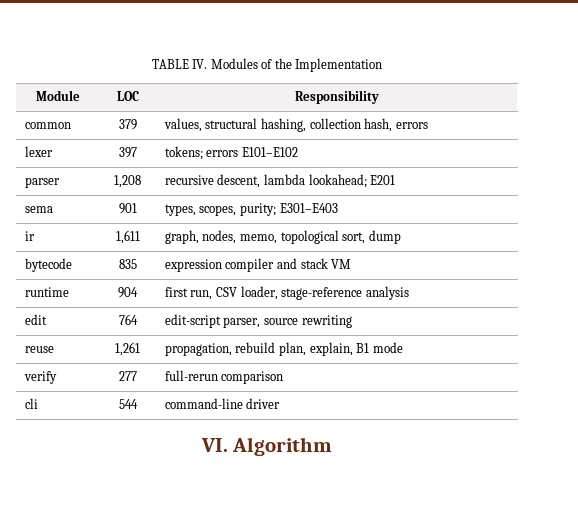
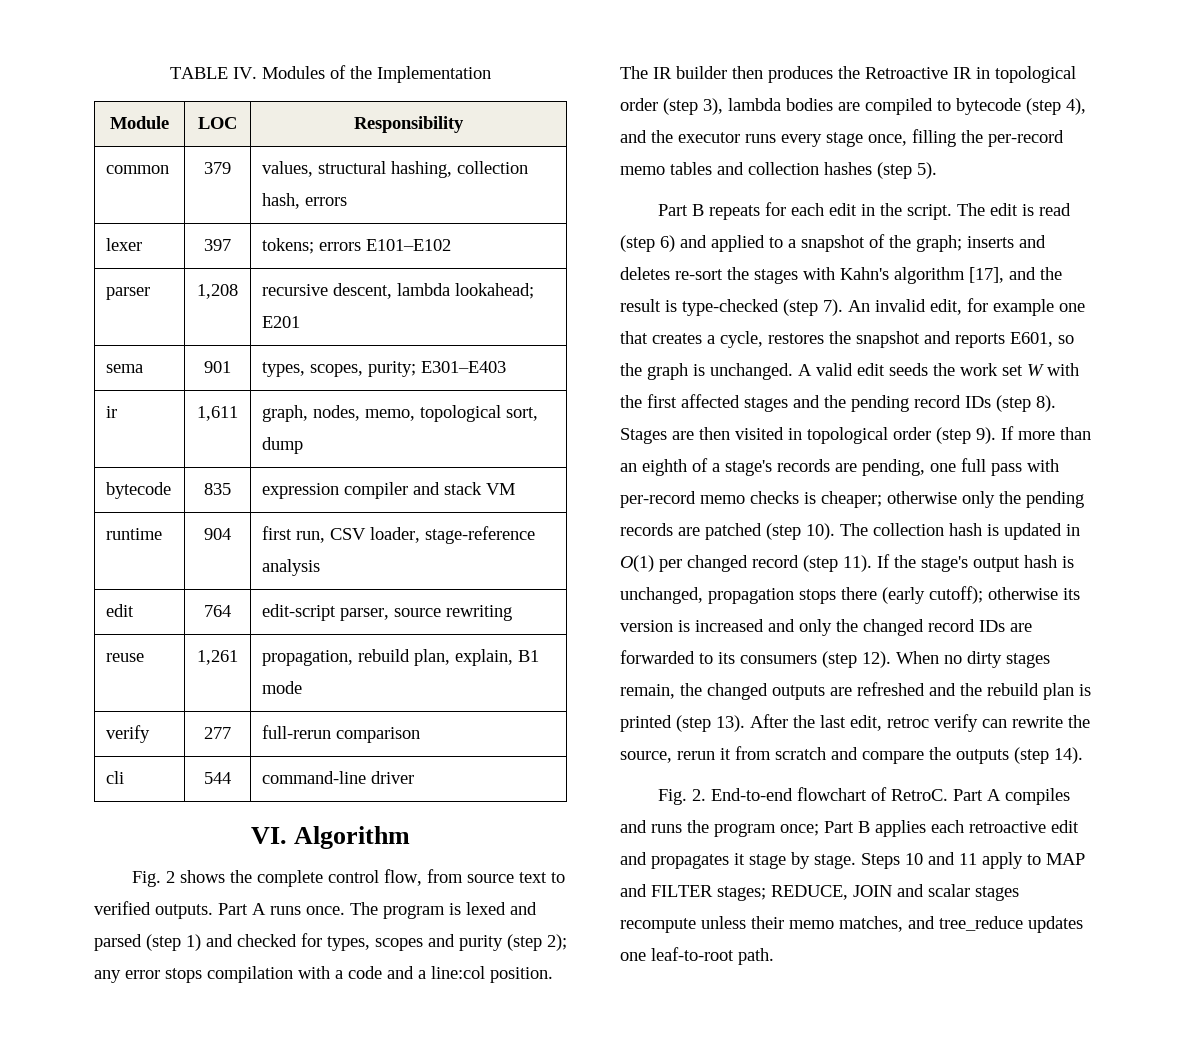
(333, 446) none -> [132,869,566,887] [94,901,537,919] [94,933,567,951] [94,966,553,983] [620,66,1076,83] [620,98,1086,115] [620,129,1064,147] [620,162,937,179] [658,202,1072,220] [620,234,1046,252] [620,267,1062,284] [620,298,1085,316] [620,331,1074,348] [620,363,1079,380] [620,394,1056,412] [620,426,1091,444] [620,458,1059,476] [620,491,1084,508] [620,523,1080,540] [620,554,1074,572] [620,586,1080,604] [620,619,1032,636] [620,650,1050,668] [620,682,1091,700] [620,714,1090,732] [620,746,1083,764] [658,787,1071,805] [620,820,1079,837] [620,852,1085,869] [620,884,1019,901] [620,916,1083,933] [620,947,774,965] // Fig. 2 shows the complete control flow, from source text to verified outputs. Part A runs once. The program is lexed and parsed (step 1) and checked for types, scopes and purity (step 2); any error stops compilation with a code and a line:col position. The IR builder then produces the Retroactive IR in topological order (step 3), lambda bodies are compiled to bytecode (step 4), and the executor runs every stage once, filling the per-record memo tables and collection hashes (step 5). // Part B repeats for each edit in the script. The edit is read (step 6) and applied to a snapshot of the graph; inserts and deletes re-sort the stages with Kahn's algorithm [17], and the result is type-checked (step 7). An invalid edit, for example one that creates a cycle, restores the snapshot and reports E601, so the graph is unchanged. A valid edit seeds the work set W with the first affected stages and the pending record IDs (step 8). Stages are then visited in topological order (step 9). If more than an eighth of a stage's records are pending, one full pass with per-record memo checks is cheaper; otherwise only the pending records are patched (step 10). The collection hash is updated in O(1) per changed record (step 11). If the stage's output hash is unchanged, propagation stops there (early cutoff); otherwise its version is increased and only the changed record IDs are forwarded to its consumers (step 12). When no dirty stages remain, the changed outputs are refreshed and the rebuild plan is printed (step 13). After the last edit, retroc verify can rewrite the source, rerun it from scratch and compare the outputs (step 14). // Fig. 2. End-to-end flowchart of RetroC. Part A compiles and runs the program once; Part B applies each retroactive edit and propagates it stage by stage. Steps 10 and 11 apply to MAP and FILTER stages; REDUCE, JOIN and scalar stages recompute unless their memo matches, and tree_reduce updates one leaf-to-root path.

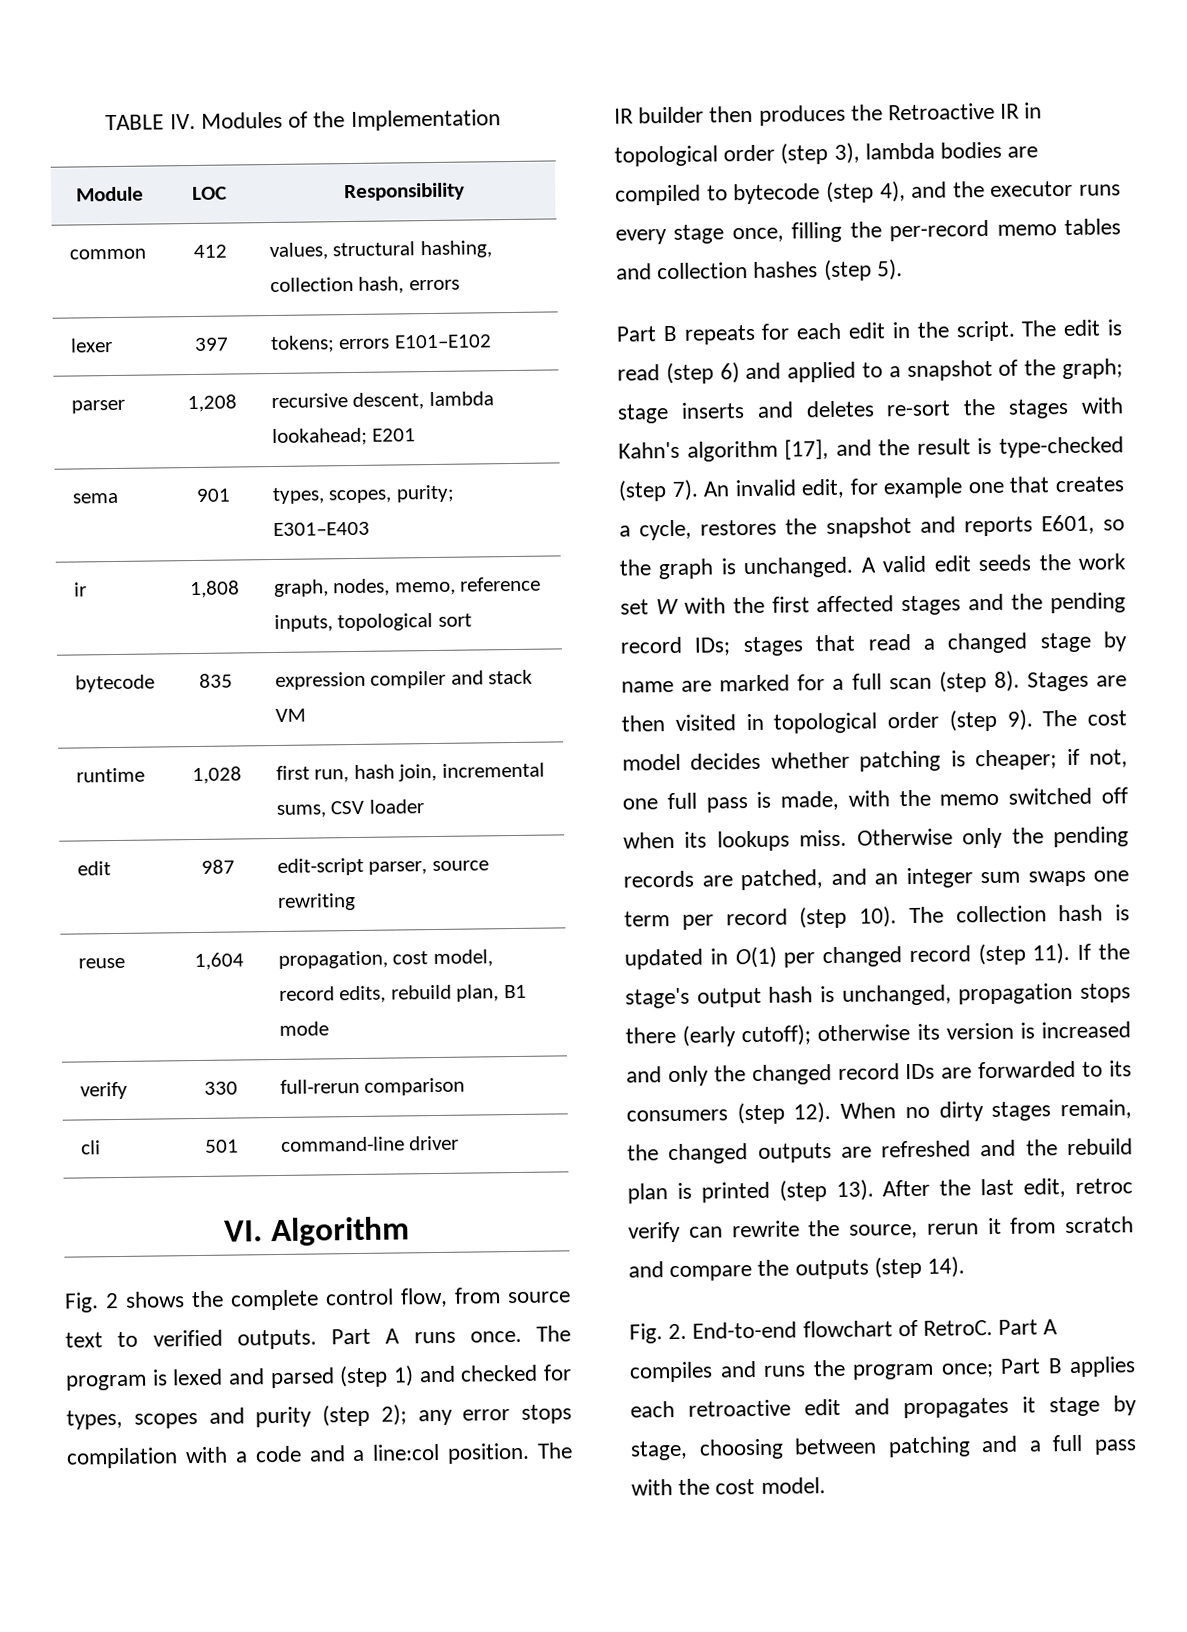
[204,162,231,174] 379 -> [192,244,227,258] 412
[197,406,238,421] 1,611 -> [189,580,240,599] 1,808
[420,405,539,422] [262,437,304,454] topological sort, dump -> [459,576,542,592] [273,612,472,633] reference inputs, topological sort
[204,528,231,540] 904 -> [191,766,242,785] 1,028
[330,526,536,544] [262,559,321,576] CSV loader, stage-reference analysis -> [353,762,545,782] [275,799,424,818] hash join, incremental sums, CSV loader
[204,605,231,617] 764 -> [200,859,235,874] 987
[197,650,238,665] 1,261 -> [193,952,244,971] 1,604
(354, 658) none -> [392,949,493,968] [278,985,387,1004] cost model, record edits,
[455,649,514,666] explain, -> (500, 993) none
[204,727,231,739] 277 -> [203,1081,238,1095] 330
[204,772,231,784] 544 -> [204,1139,239,1153] 501
(962, 243) none -> [617,404,669,424] stage
[965,396,991,408] IDs -> [694,631,1127,657] [621,673,932,693] IDs; stages that read a changed stage by name are marked for a full scan
[1001,426,1091,440] [620,458,1059,476] [620,491,957,508] If more than an eighth of a stage's records are pending, one full pass with per-record memo checks is cheaper; otherwise -> [1042,709,1127,727] [622,748,1128,772] [622,787,1128,813] [623,828,953,852] The cost model decides whether patching is cheaper; if not, one full pass is made, with the memo switched off when its lookups miss. Otherwise
[705,523,762,540] patched -> [740,867,1129,891] [624,908,788,930] patched, and an integer sum swaps one term per record
[814,852,1085,869] [620,884,1019,901] [620,916,1083,933] [620,947,774,965] stage. Steps 10 and 11 apply to MAP and FILTER stages; REDUCE, JOIN and scalar stages recompute unless their memo matches, and tree_reduce updates one leaf-to-root path. -> [630,1434,1137,1461] [631,1477,826,1496] stage, choosing between patching and a full pass with the cost model.

